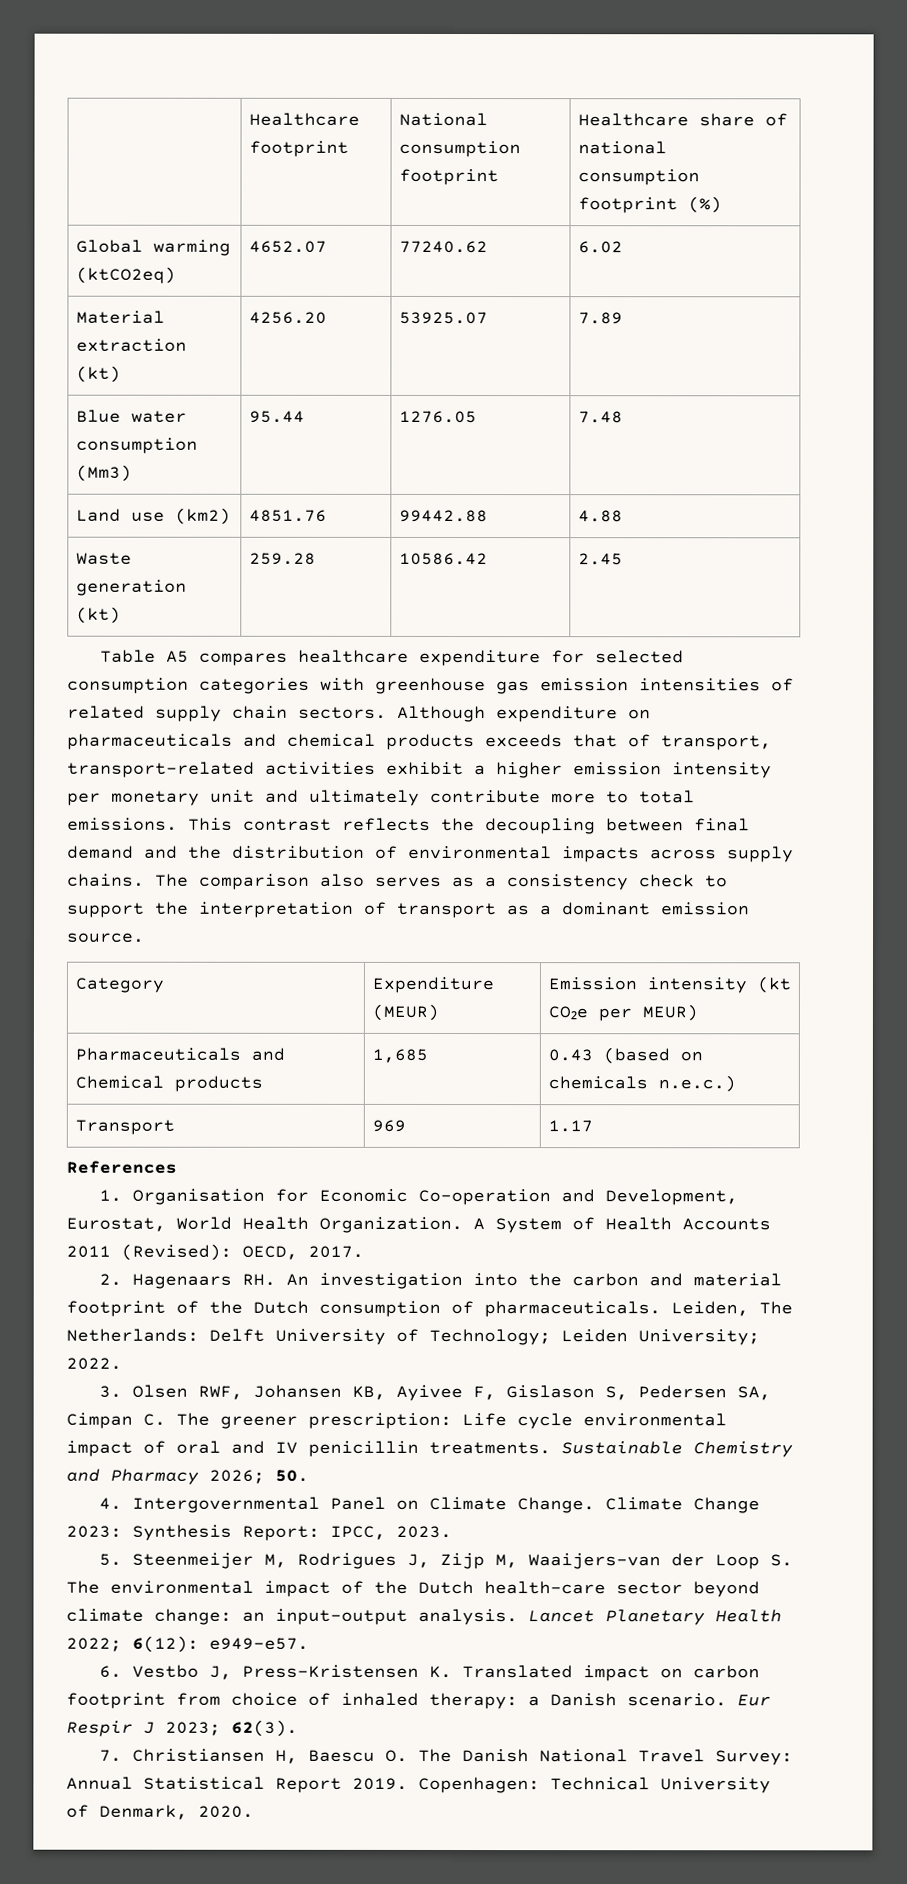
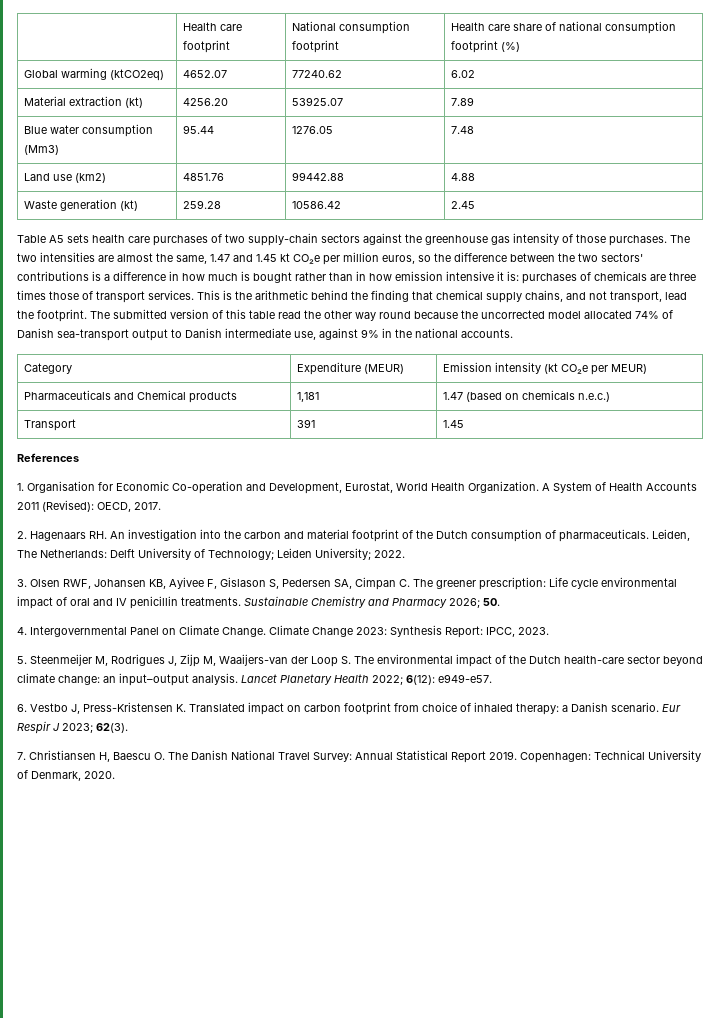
[248,112,360,126] | Healthcare -> [183,22,243,31] | Health care
[577,113,689,127] Healthcare -> [451,22,511,31] Health care
[199,649,685,667] [67,677,794,695] [67,705,651,723] [67,733,772,751] [67,761,772,779] [67,789,695,806] [67,817,750,835] [67,845,794,863] [67,873,728,891] [67,901,750,919] [66,932,145,943] compares healthcare expenditure for selected consumption categories with greenhouse gas emission intensities of related supply chain sectors. Although expenditure on pharmaceuticals and chemical products exceeds that of transport, transport-related activities exhibit a higher emission intensity per monetary unit and ultimately contribute more to total emissions. This contrast reflects the decoupling between final demand and the distribution of environmental impacts across supply chains. The comparison also serves as a consistency check to support the interpretation of transport as a dominant emission source. -> [67,233,690,246] [17,252,643,265] [17,271,696,284] [17,290,687,303] [17,309,673,322] [17,328,513,341] sets health care purchases of two supply-chain sectors against the greenhouse gas intensity of those purchases. The two intensities are almost the same, 1.47 and 1.45 kt CO₂e per million euros, so the difference between the two sectors' contributions is a difference in how much is bought rather than in how emission intensive it is: purchases of chemicals are three times those of transport services. This is the arithmetic behind the finding that chemical supply chains, and not transport, lead the footprint. The submitted version of this table read the other way round because the uncorrected model allocated 74% of Danish sea-transport output to Danish intermediate use, against 9% in the national accounts.
[371,1048,428,1063] [547,1049,593,1062] 1,685 | 0.43 -> [297,392,320,402] [443,392,464,400] 1,181 | 1.47
[371,1119,406,1132] [547,1120,593,1133] 969 | 1.17 -> [297,419,316,428] [443,420,465,428] 391 | 1.45

